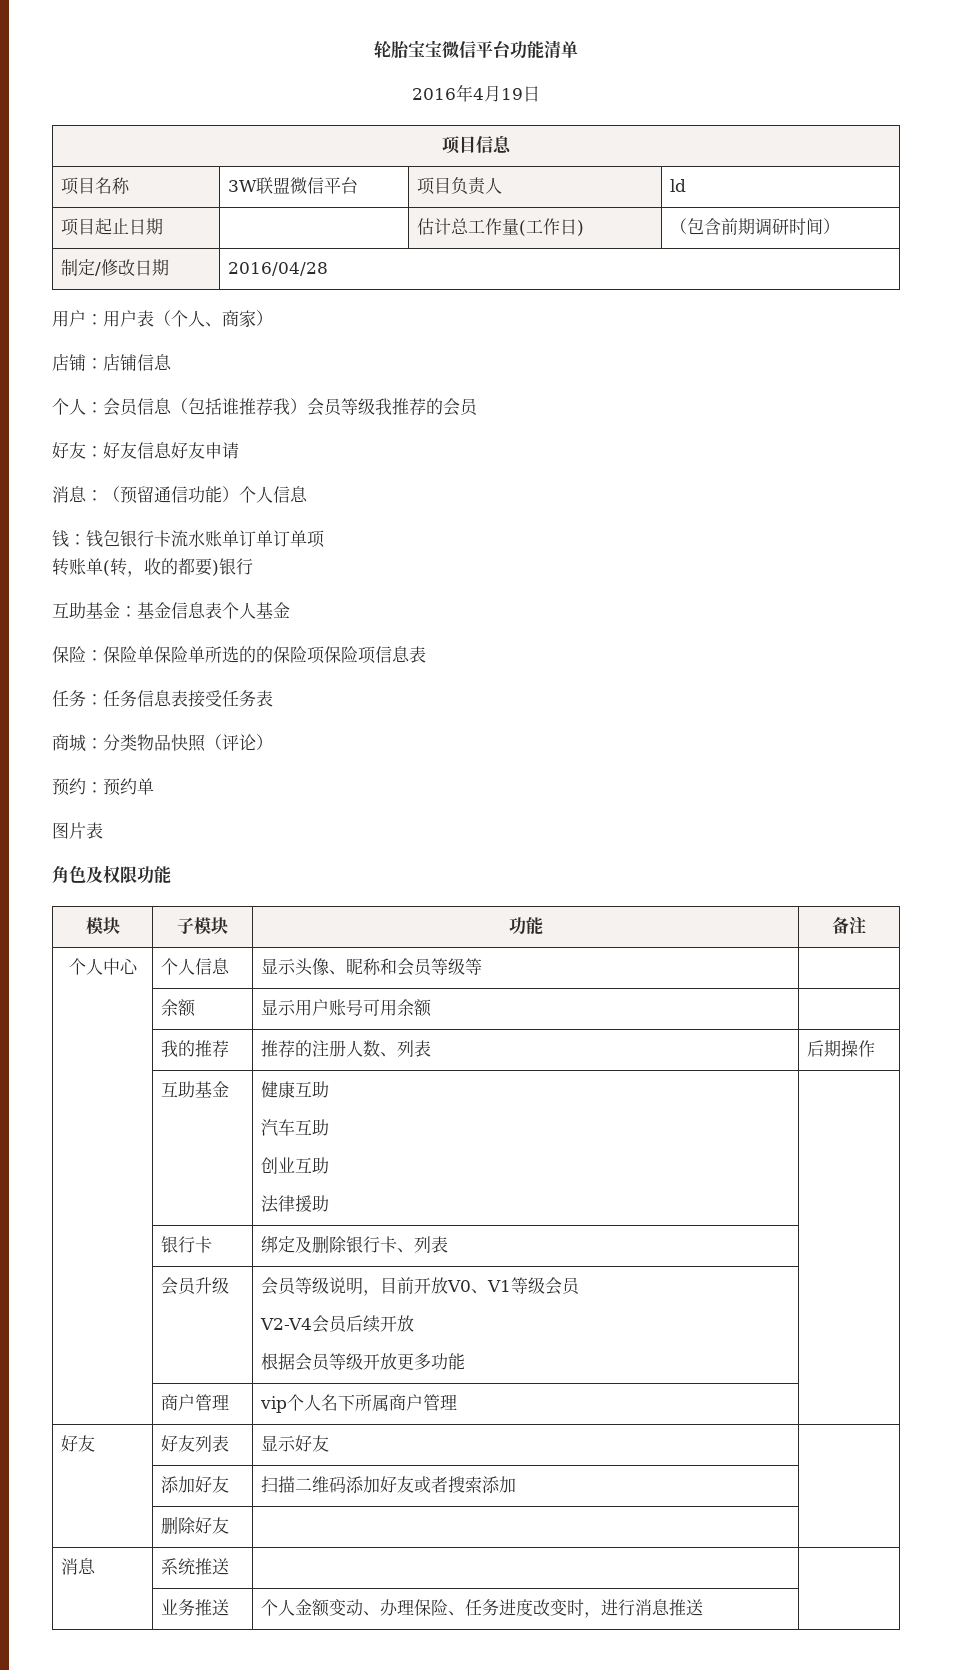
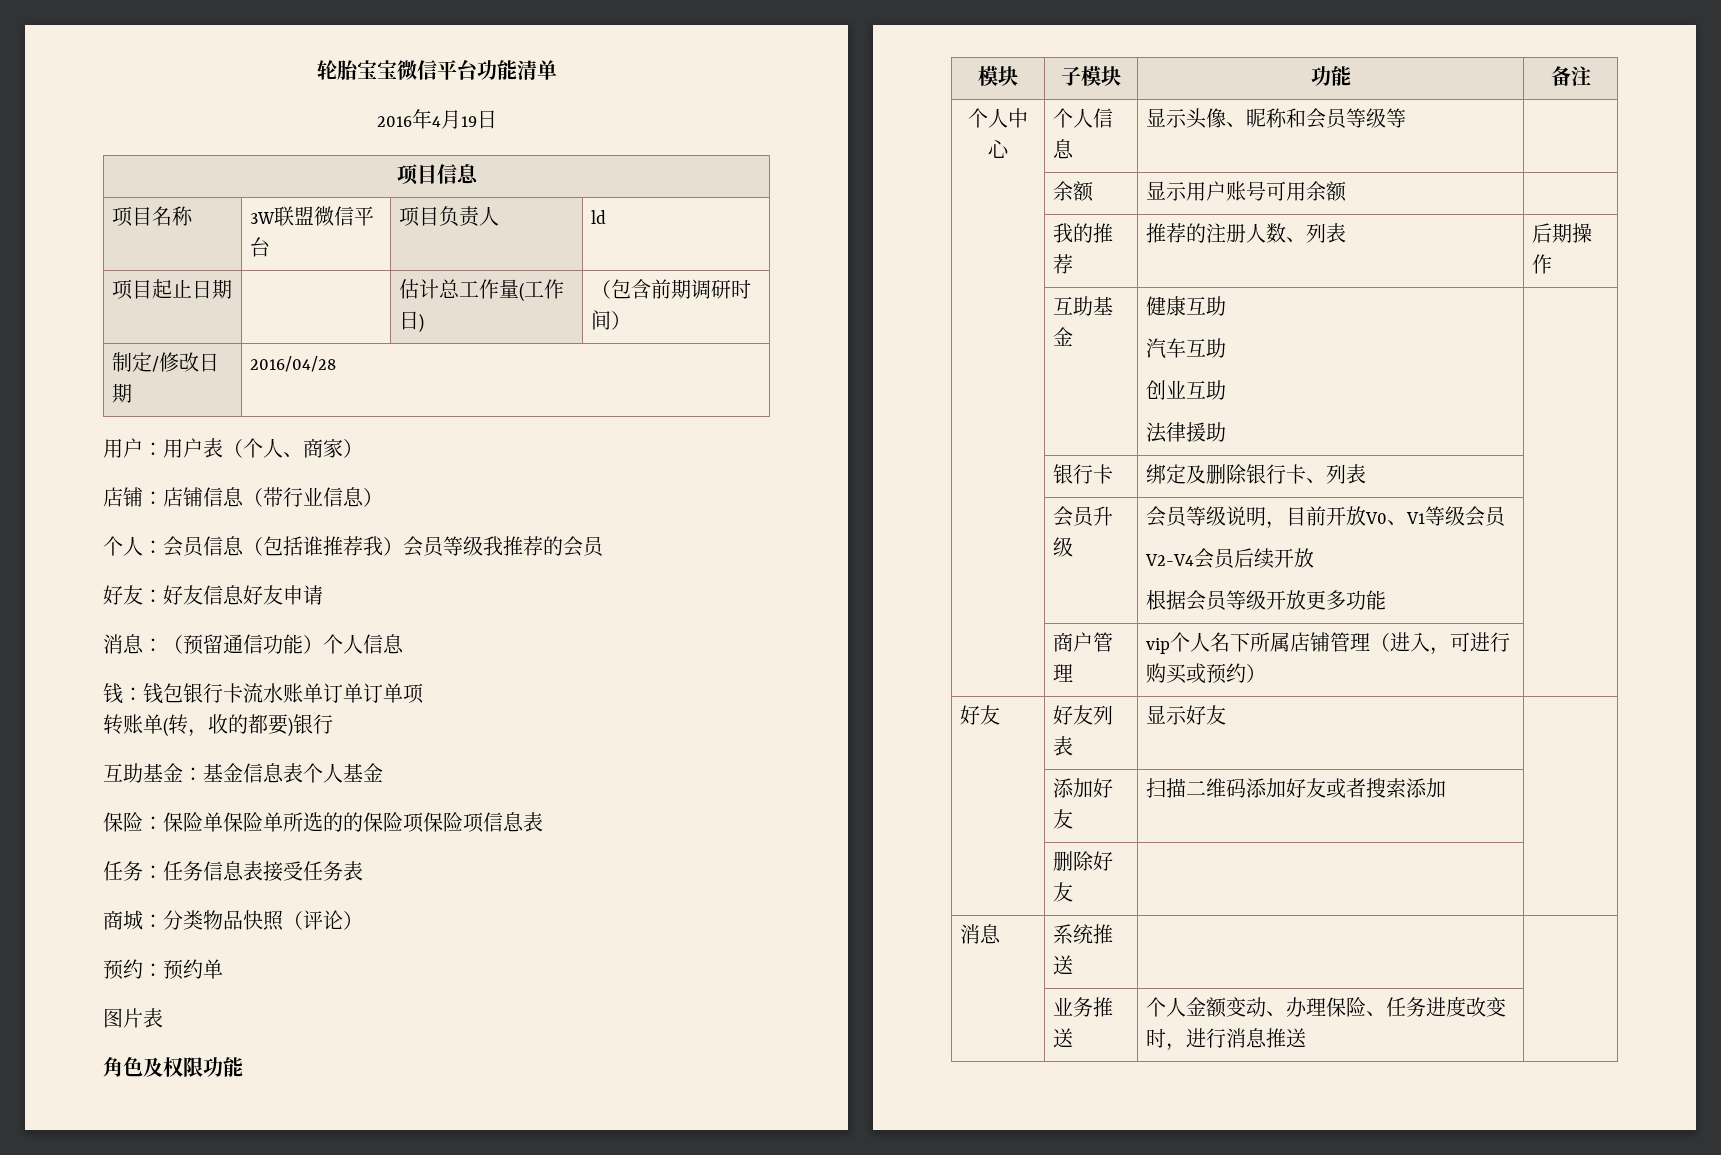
(172, 362) none -> [243,487,383,507] （带行业信息）
[388,1394,457,1411] 商户管理 -> [1289,632,1510,655] [1145,663,1266,684] 店铺管理（进入，可进行购买或预约）

